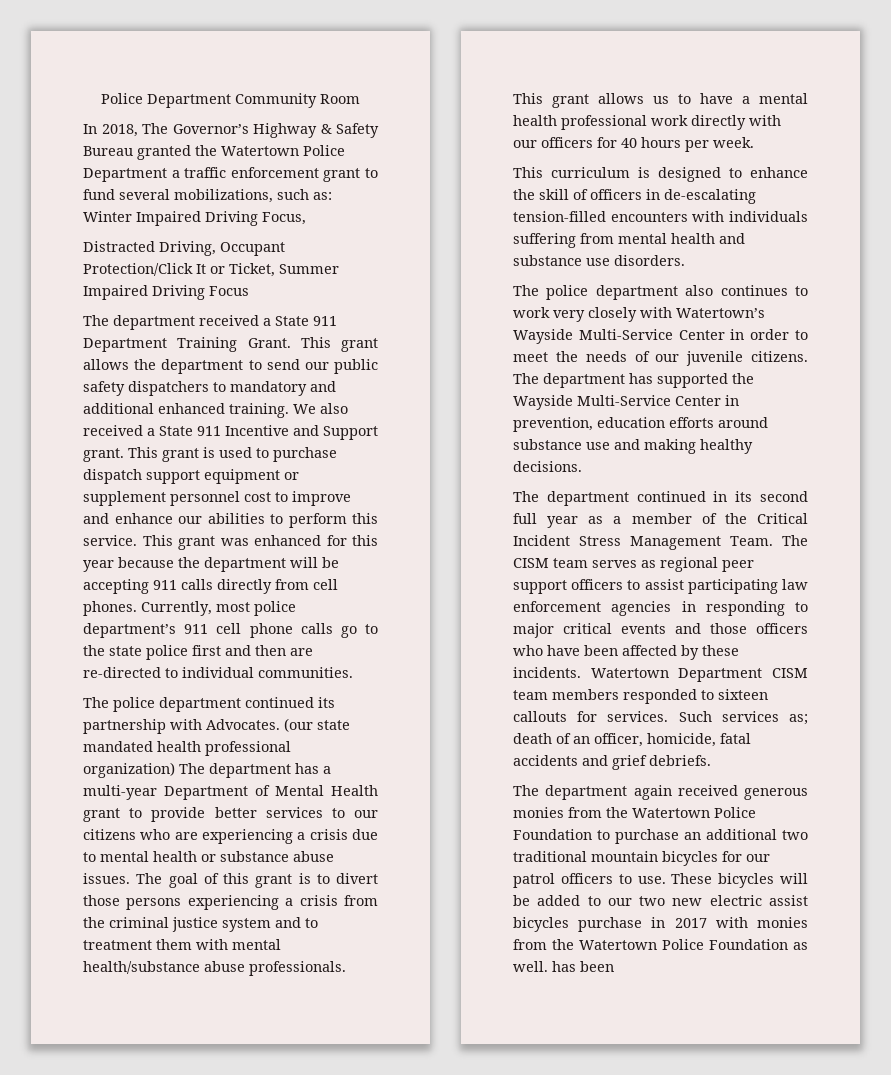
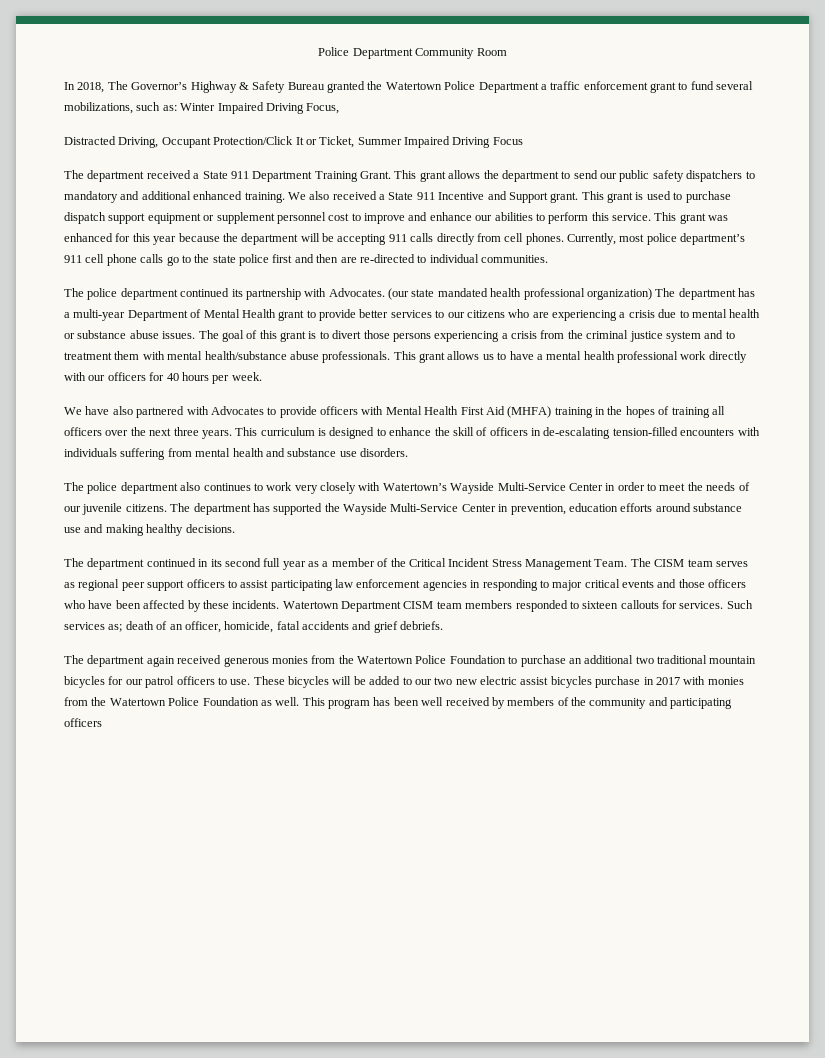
(754, 142) none -> [64,406,725,418] [64,427,232,439] We have also partnered with Advocates to provide officers with Mental Health First Aid (MHFA) training in the hopes of training all officers over the next three years.
[552,961,614,972] has been -> [302,697,733,709] [64,718,102,727] This program has been well received by members of the community and participating officers

